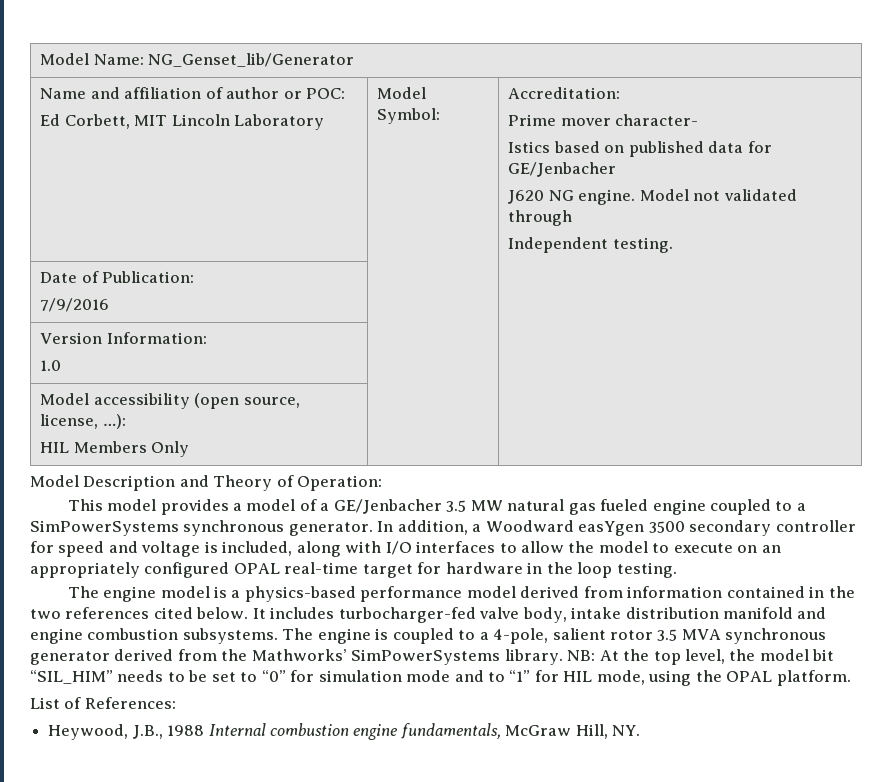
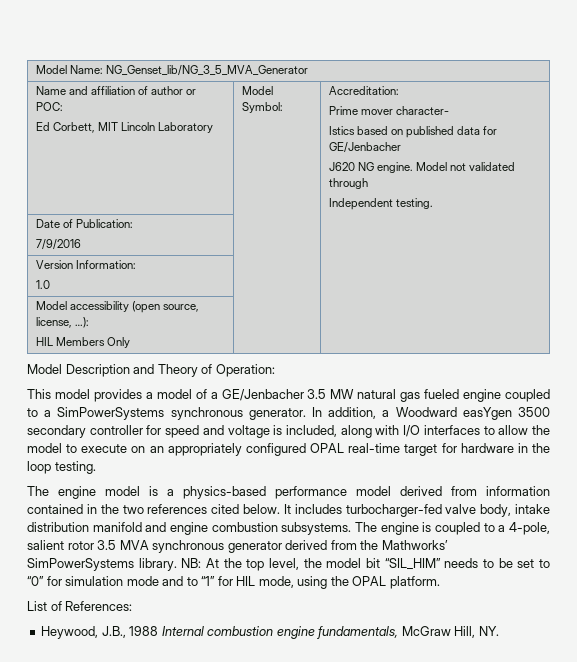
[148,53,355,67] NG_Genset_lib/Generator -> [105,65,308,76] NG_Genset_lib/NG_3_5_MVA_Generator

